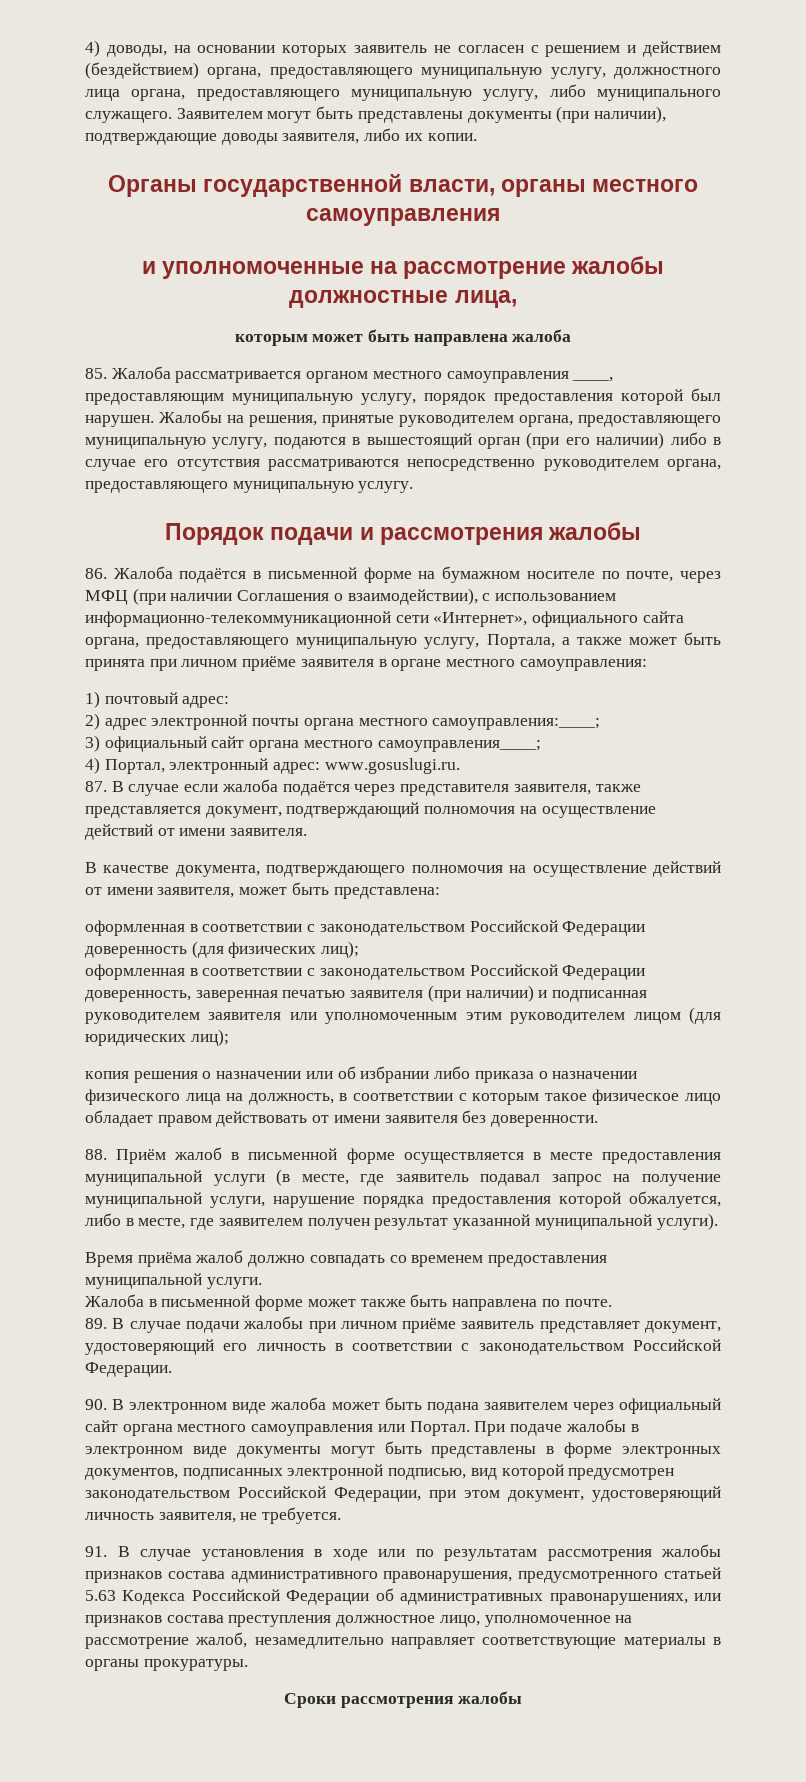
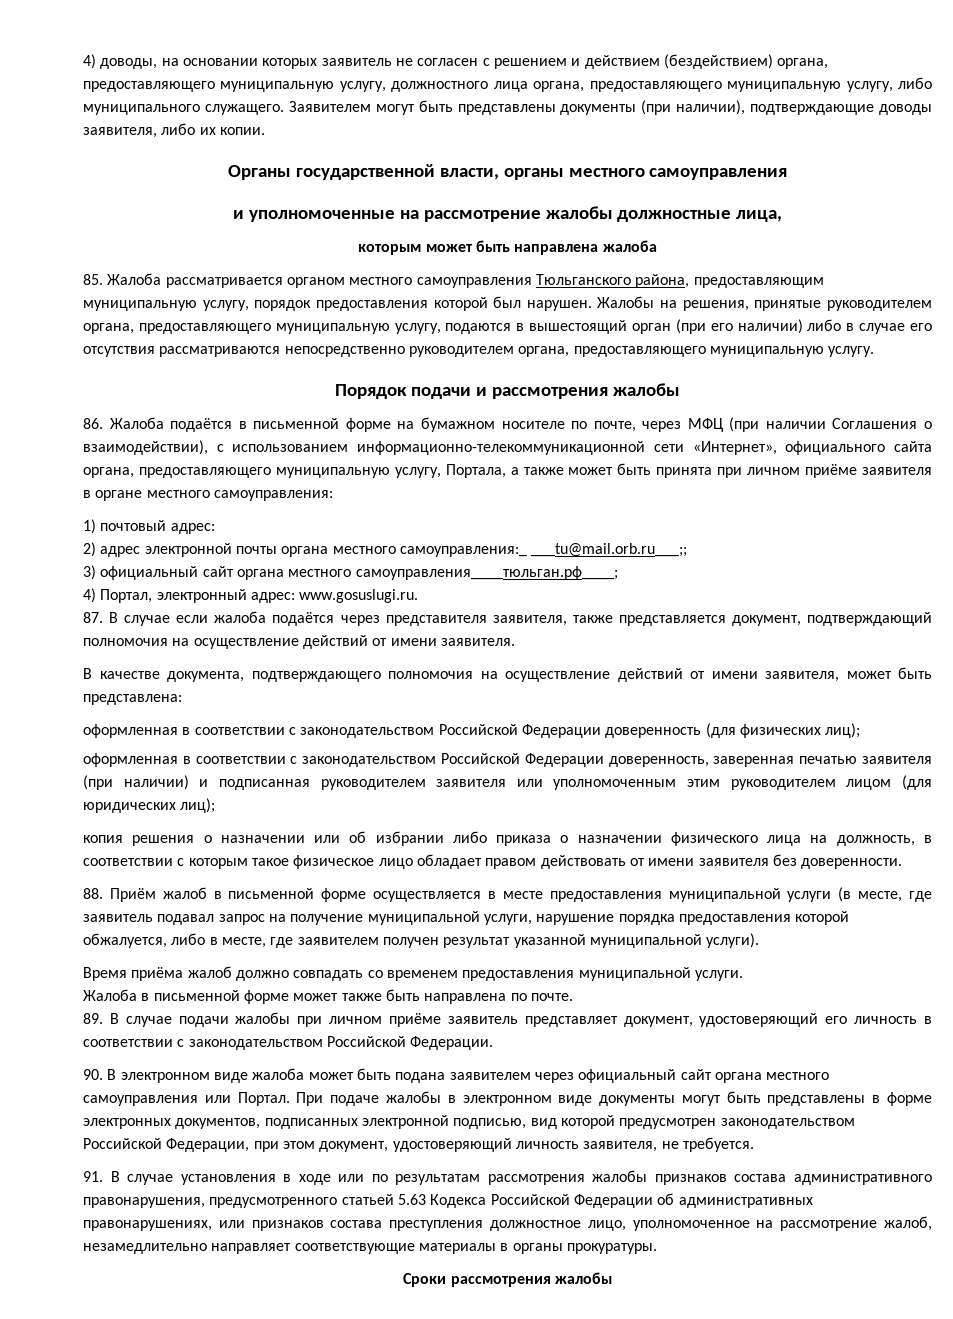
[572,377,614,382] ____, -> [535,274,690,288] Тюльганского района,
[432,718,601,730] самоуправления:____; -> [399,543,688,557] самоуправления:_ ___tu@mail.orb.ru___;;
[377,740,541,752] самоуправления____; -> [355,566,618,580] самоуправления____тюльган.рф____;

